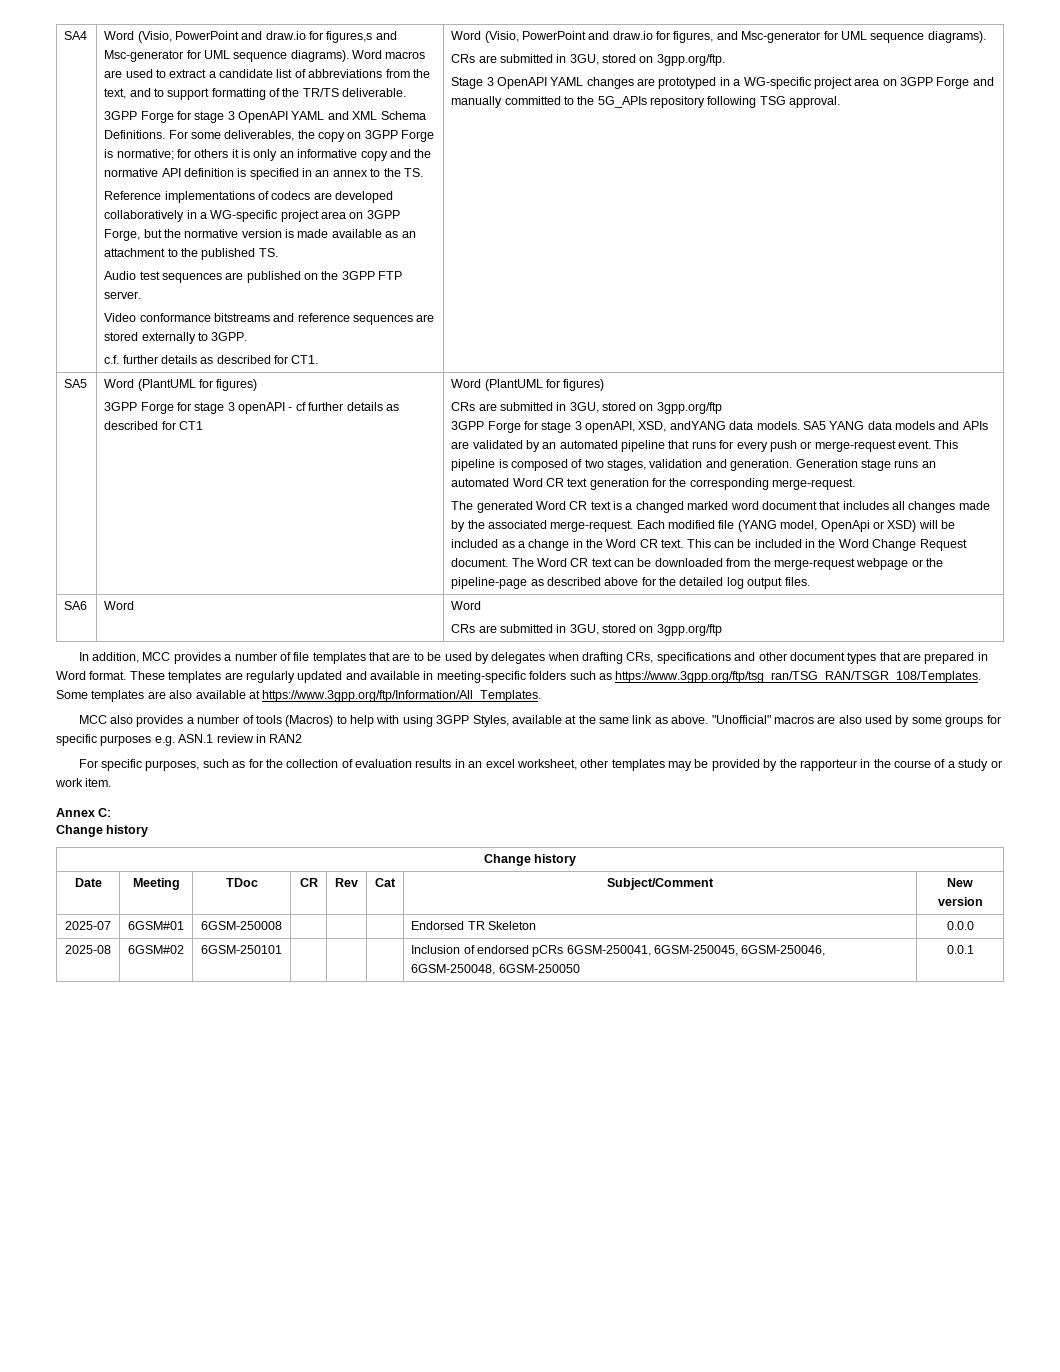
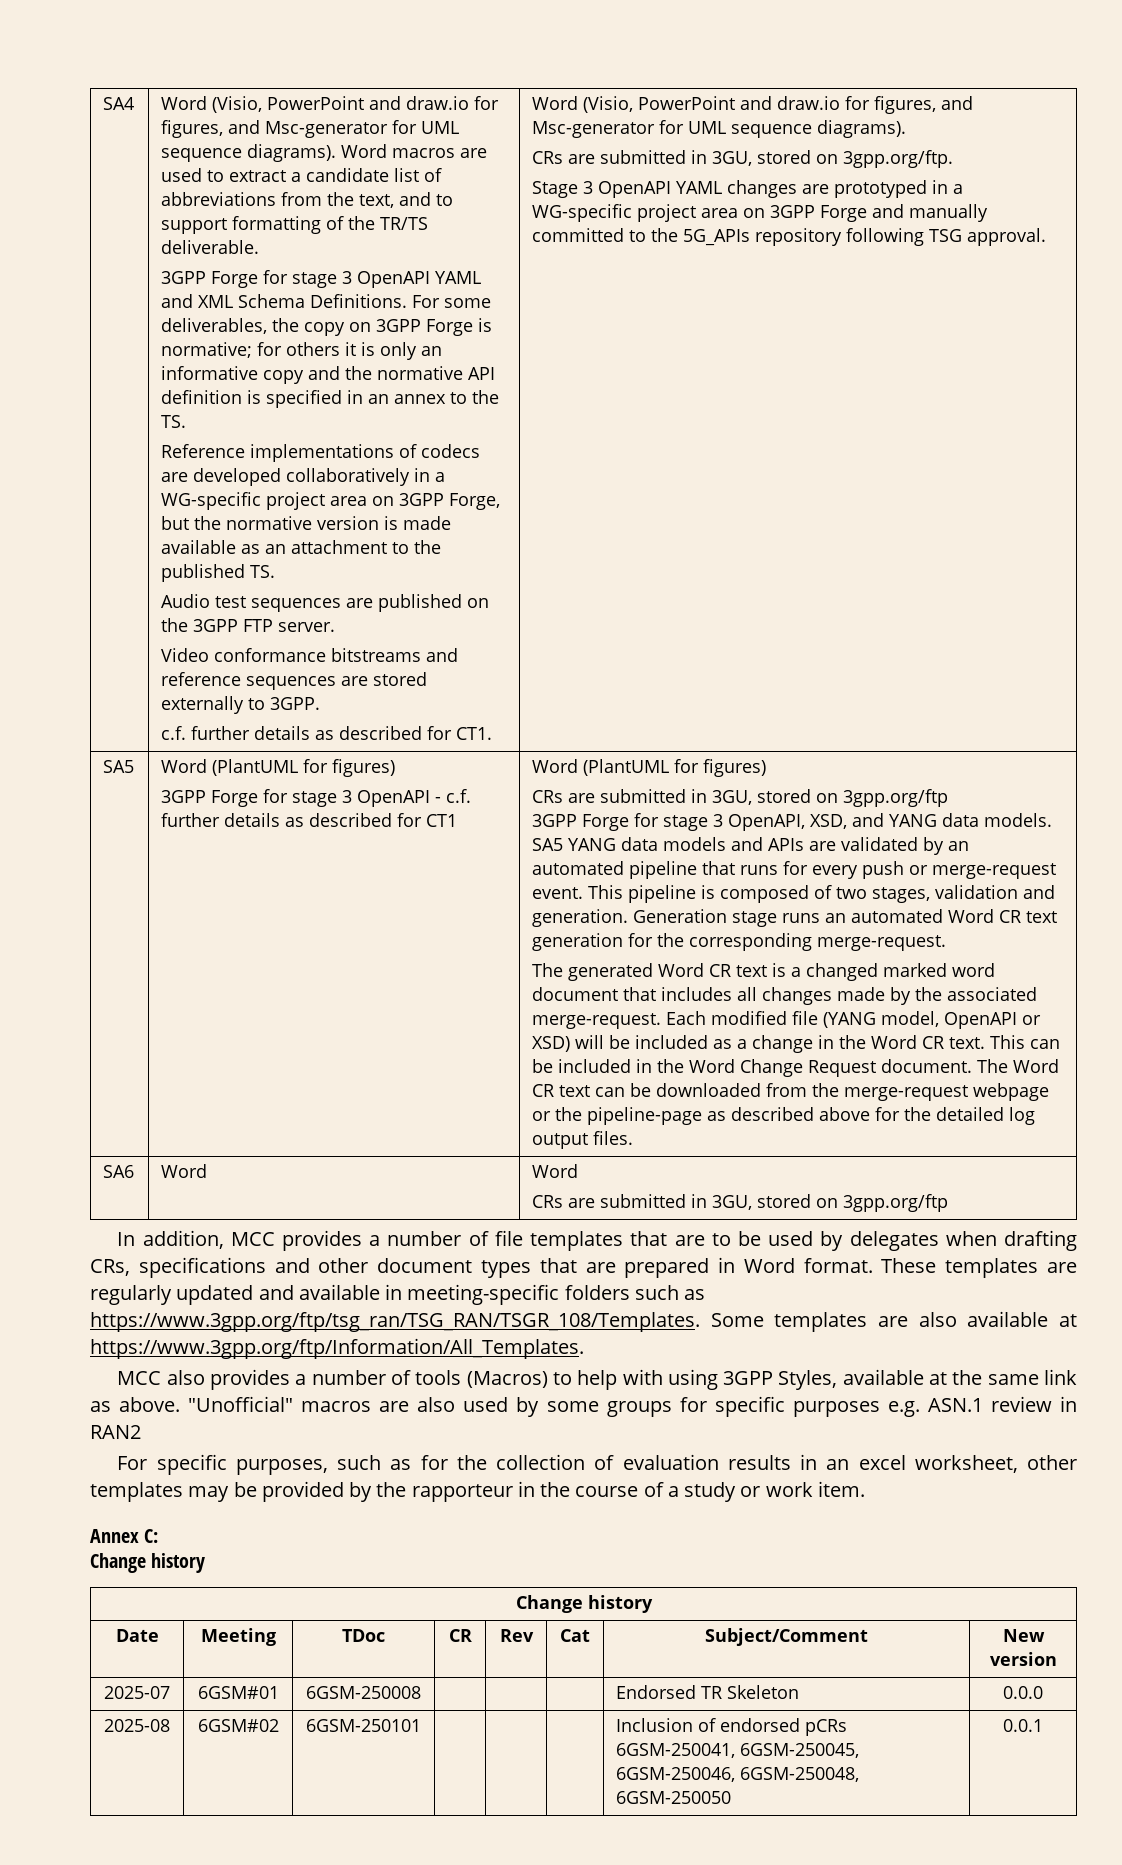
[326,31,373,43] figures,s -> [161,120,224,138] figures,
[238,402,306,414] openAPI - cf -> [357,789,472,807] OpenAPI - c.f.
[585,421,726,433] openAPI, XSD, andYANG -> [728,813,938,831] OpenAPI, XSD, and YANG
[820,520,870,532] OpenApi -> [944,1012,1018,1029] OpenAPI

